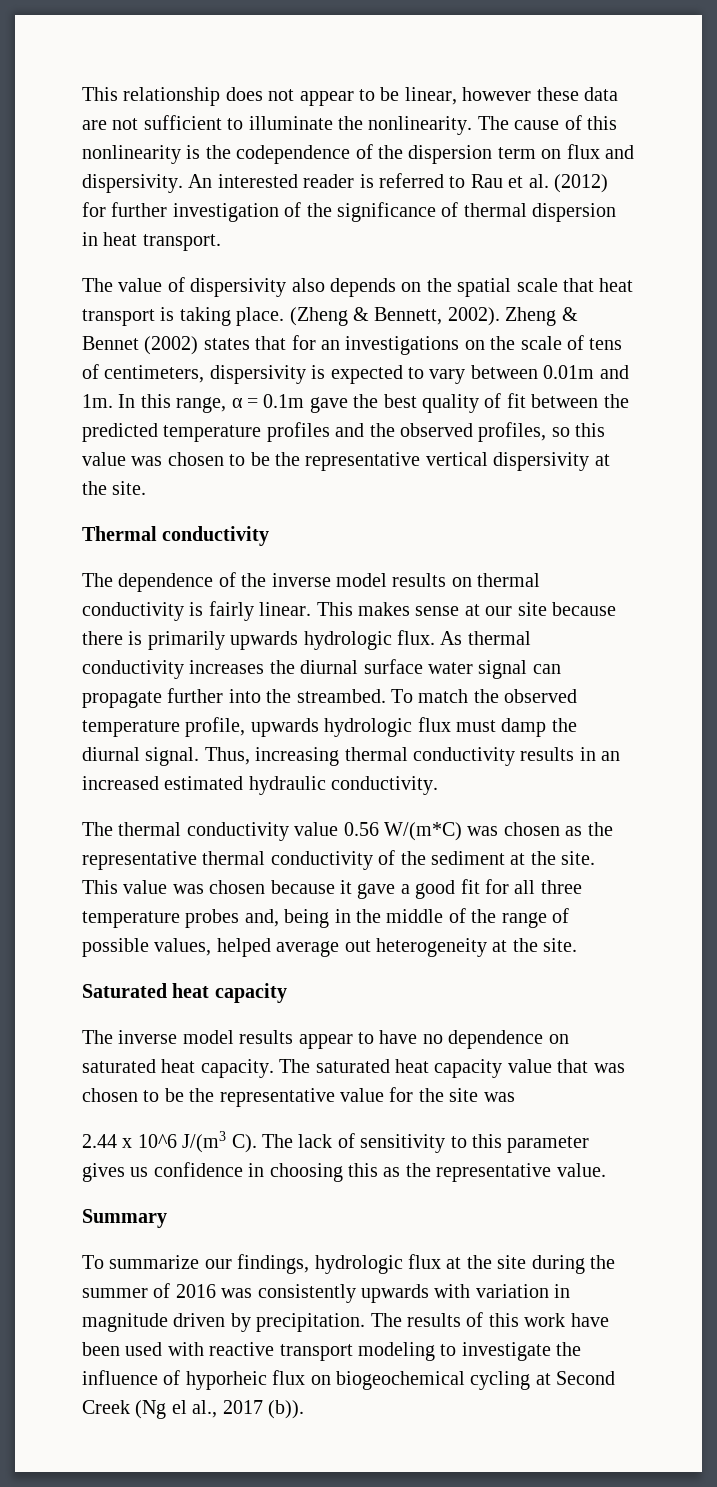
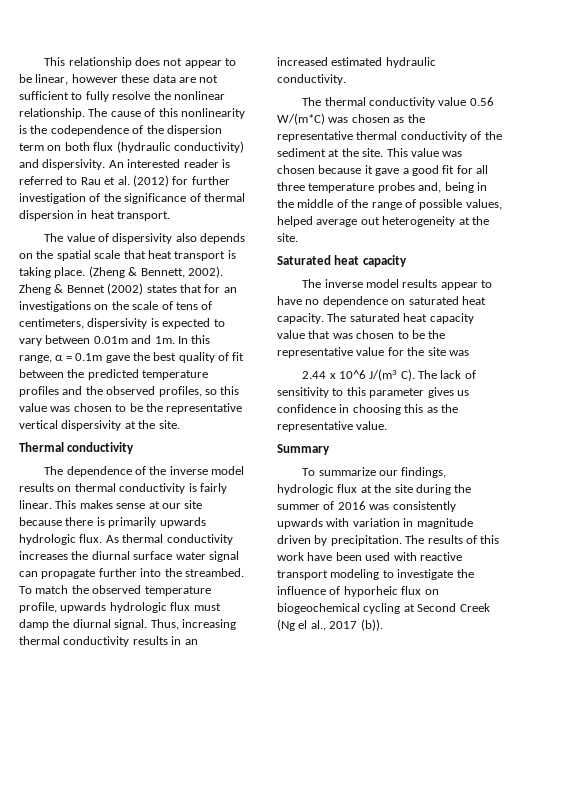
[248,116,473,135] illuminate the nonlinearity. -> [85,91,225,102] [19,108,85,119] fully resolve the nonlinear relationship.
[566,144,600,159] flux -> [64,141,244,153] both flux (hydraulic conductivity)

